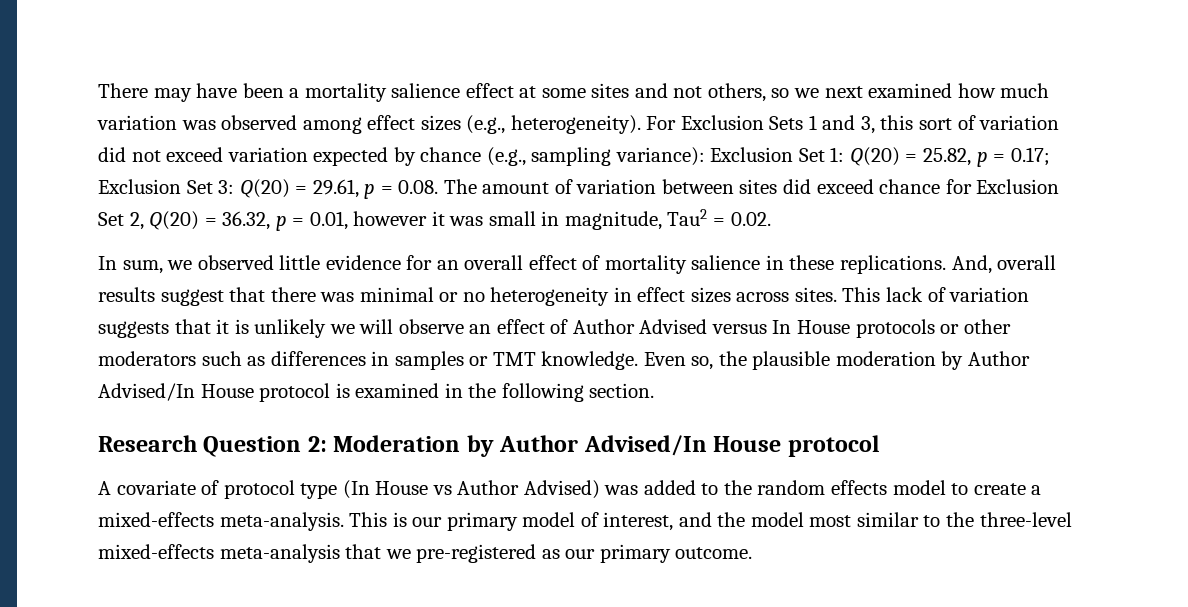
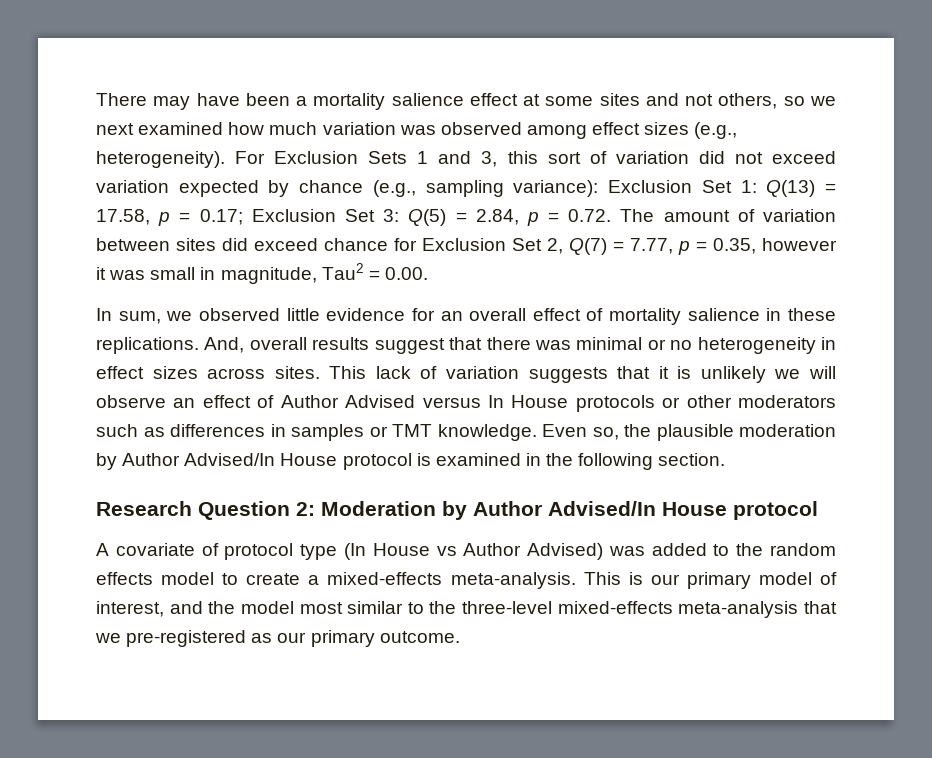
[849,147,972,166] Q(20) = 25.82, -> [766,180,837,197] [96,209,150,225] Q(13) = 17.58,
[239,179,439,199] Q(20) = 29.61, p = 0.08. -> [408,209,612,226] Q(5) = 2.84, p = 0.72.
[149,211,348,231] Q(20) = 36.32, p = 0.01, -> [569,238,756,255] Q(7) = 7.77, p = 0.35,
[730,212,771,226] 0.02. -> [384,267,428,280] 0.00.

